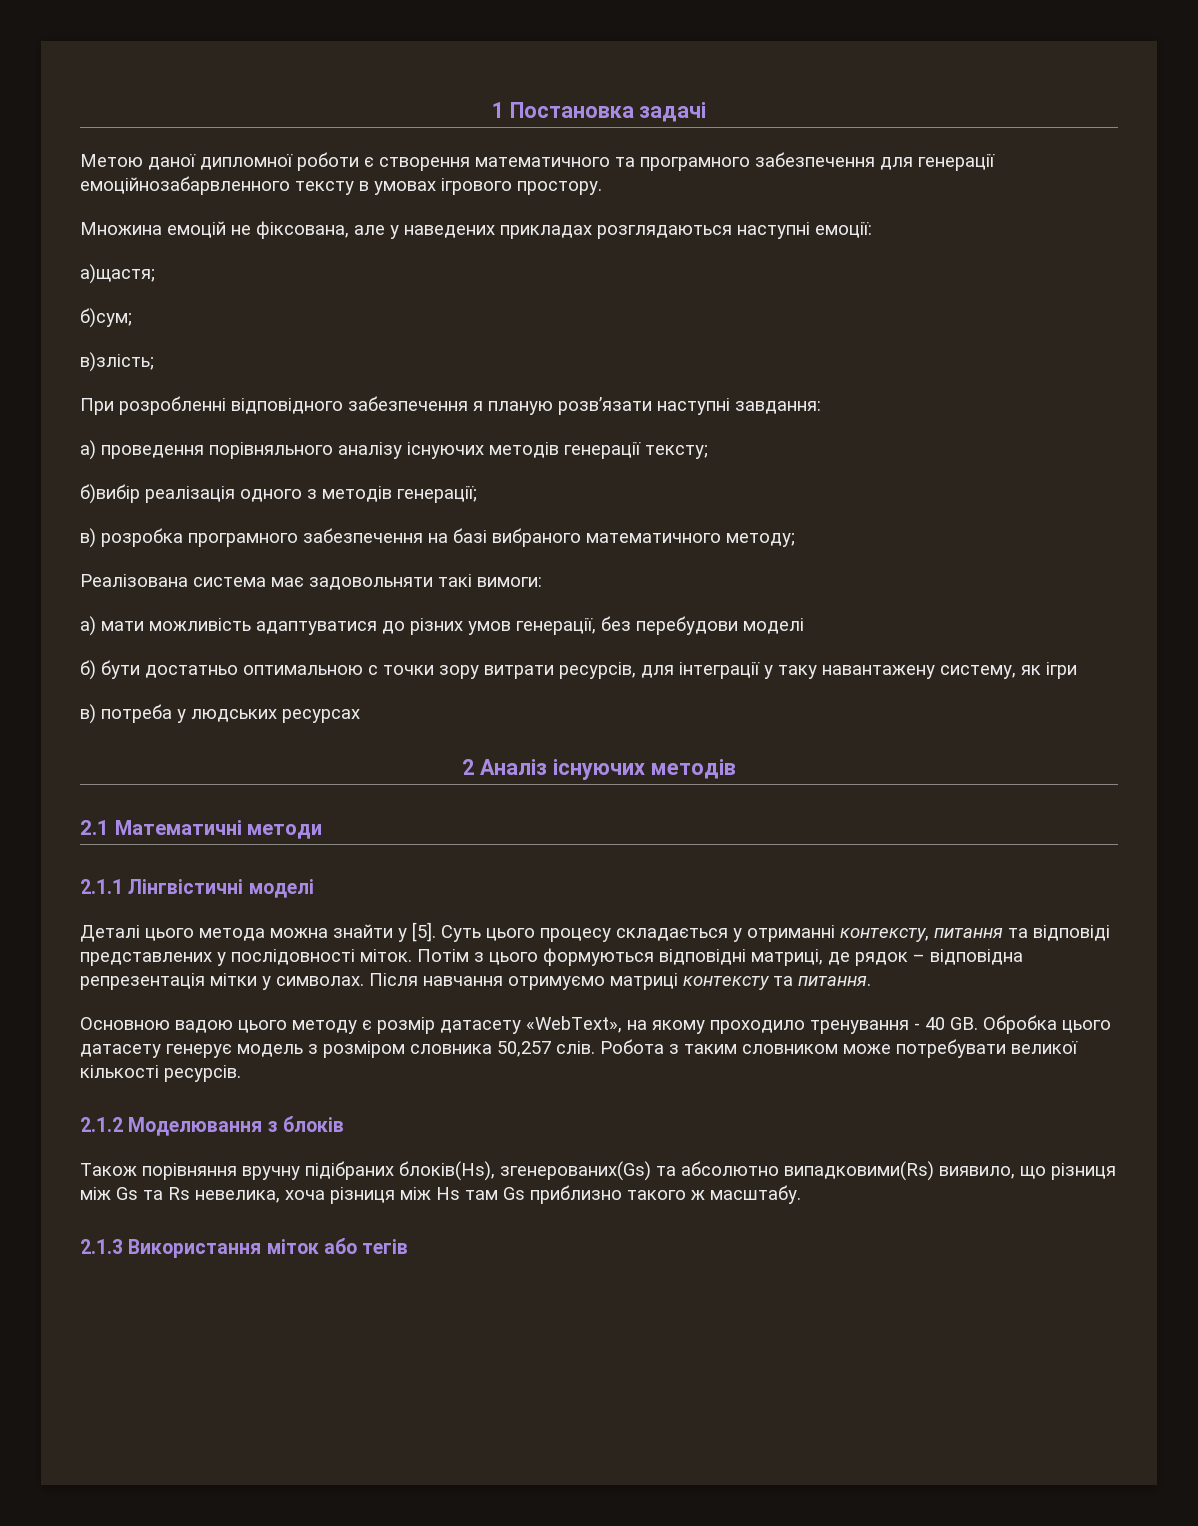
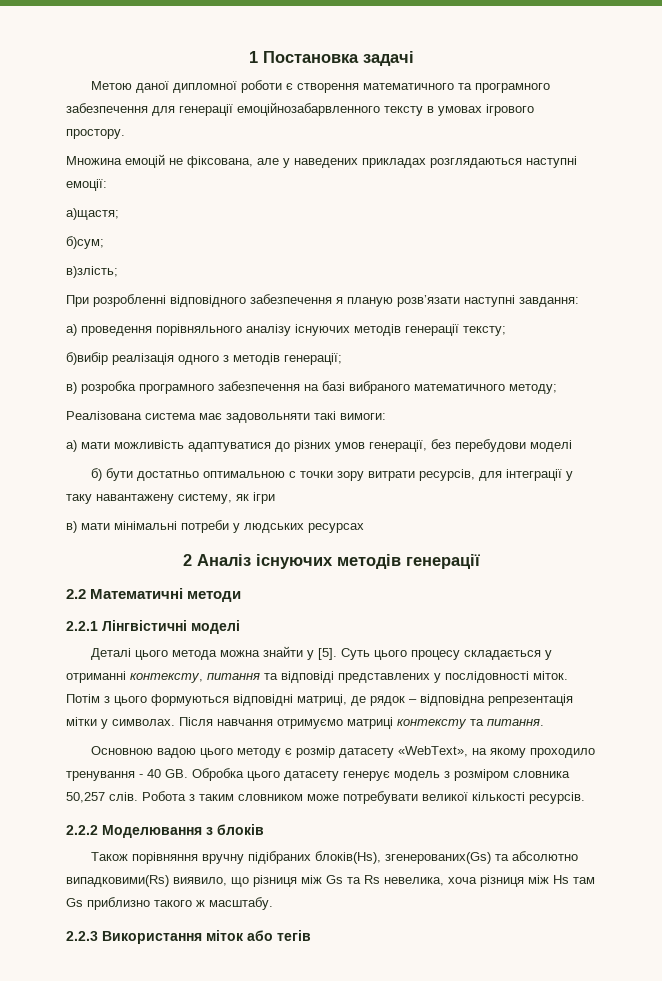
[101,704,172,723] потреба -> [81,520,229,533] мати мінімальні потреби
[80,820,109,835] // 2.1 -> [405,554,480,569] [66,589,86,599] генерації // 2.2
[80,879,123,894] 2.1.1 -> [66,621,98,631] 2.2.1
[80,1117,123,1132] 2.1.2 -> [66,825,98,835] 2.2.2
[80,1239,123,1254] 2.1.3 -> [66,931,98,941] 2.2.3

